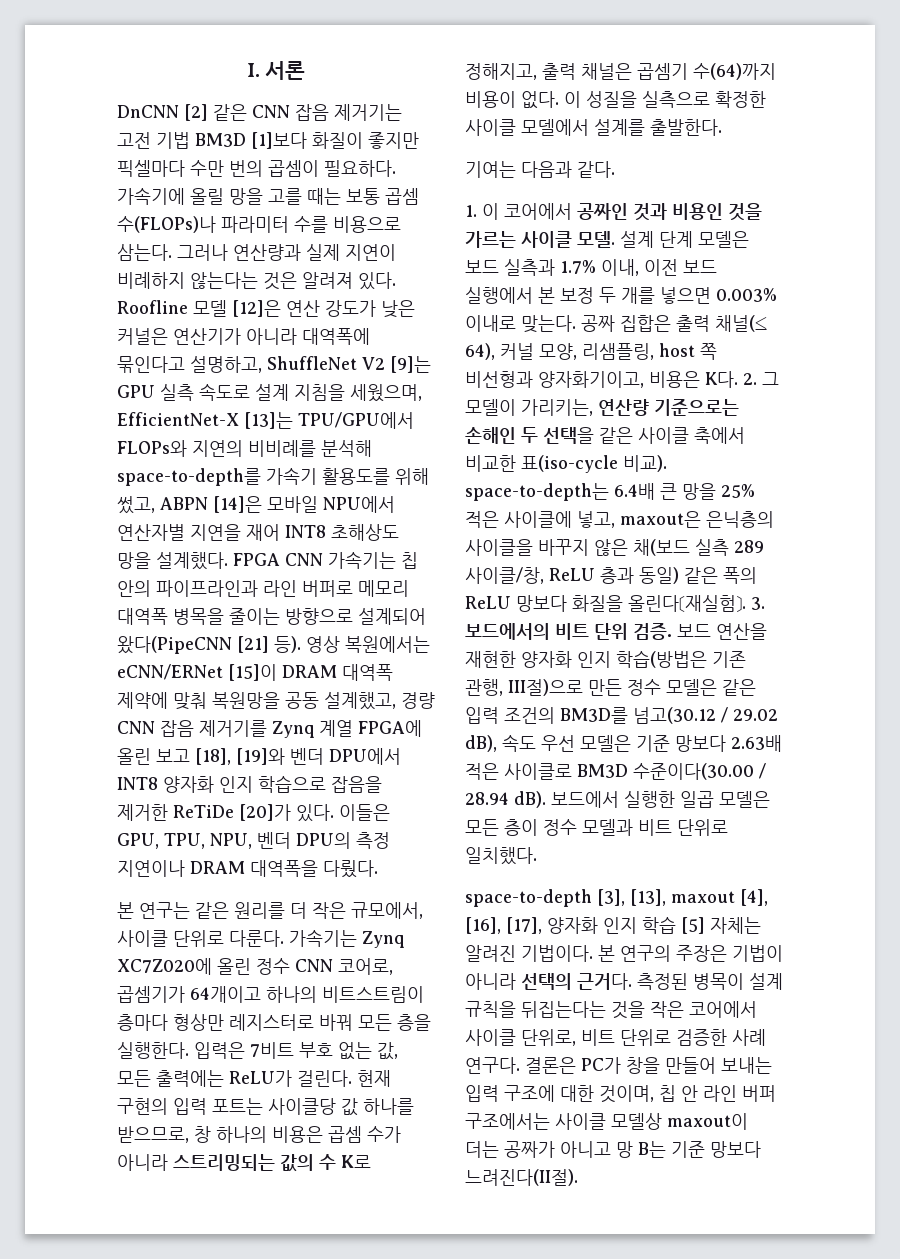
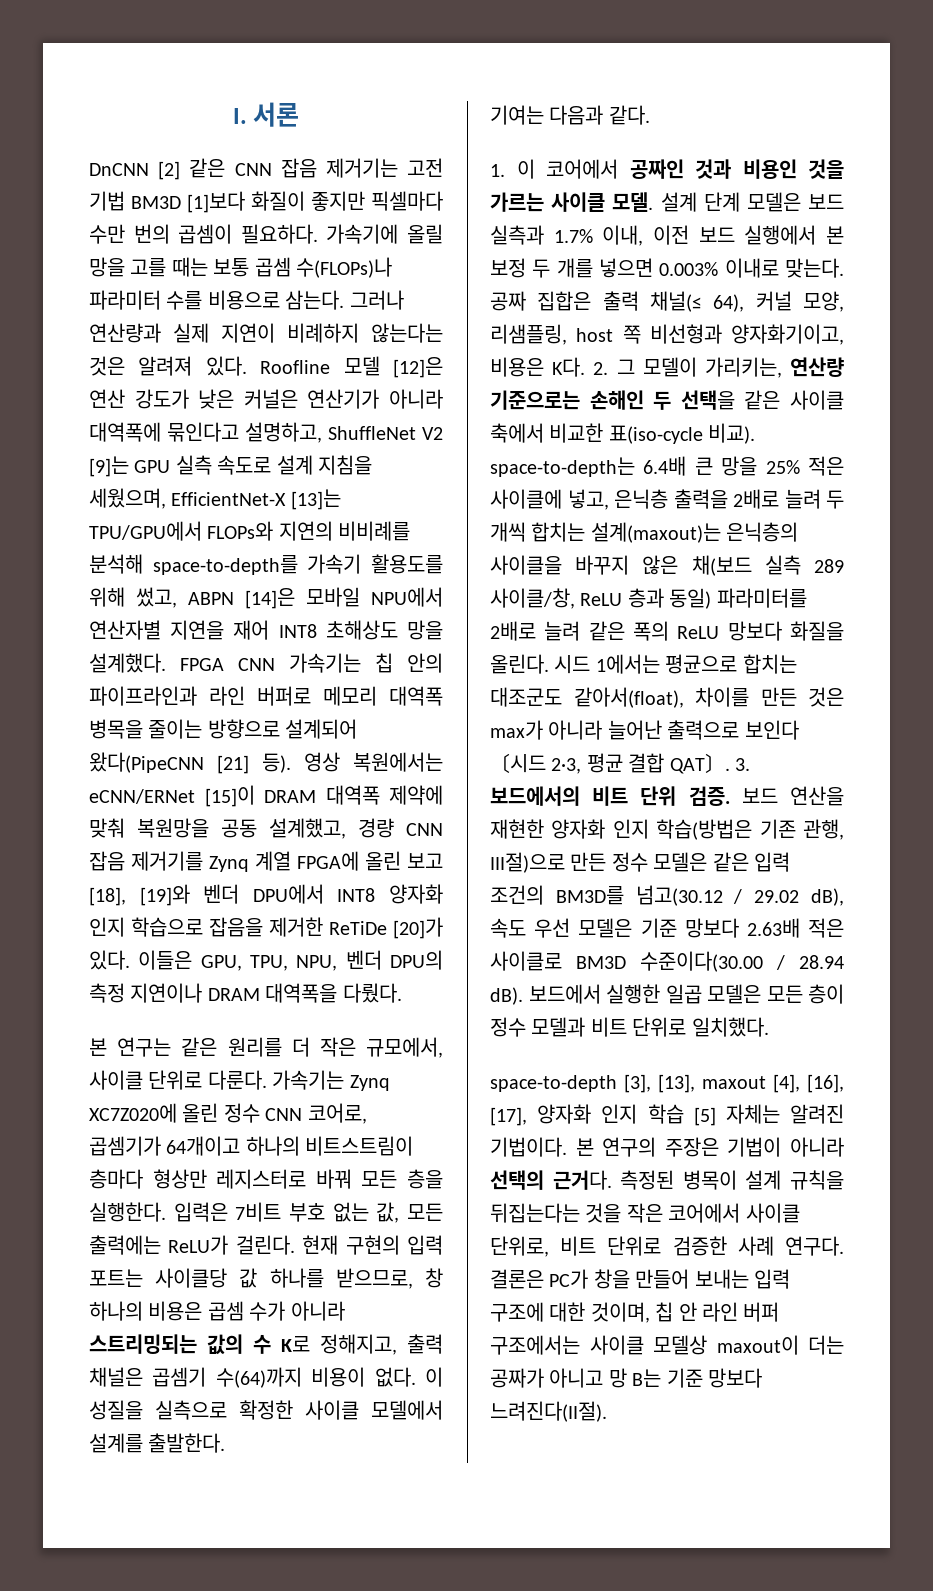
[620,511,701,528] maxout은 -> [614,489,844,509] [490,522,721,543] 은닉층 출력을 2배로 늘려 두 개씩 합치는 설계(maxout)는
(679, 575) none -> [716,588,807,608] [490,621,581,641] 파라미터를 2배로 늘려
[628,595,736,612] 올린다〔재실험 -> [490,654,797,674] [490,687,844,708] [490,720,799,740] [490,753,705,774] 올린다. 시드 1에서는 평균으로 합치는 대조군도 같아서(float), 차이를 만든 것은 max가 아니라 늘어난 출력으로 보인다〔시드 2·3, 평균 결합 QAT

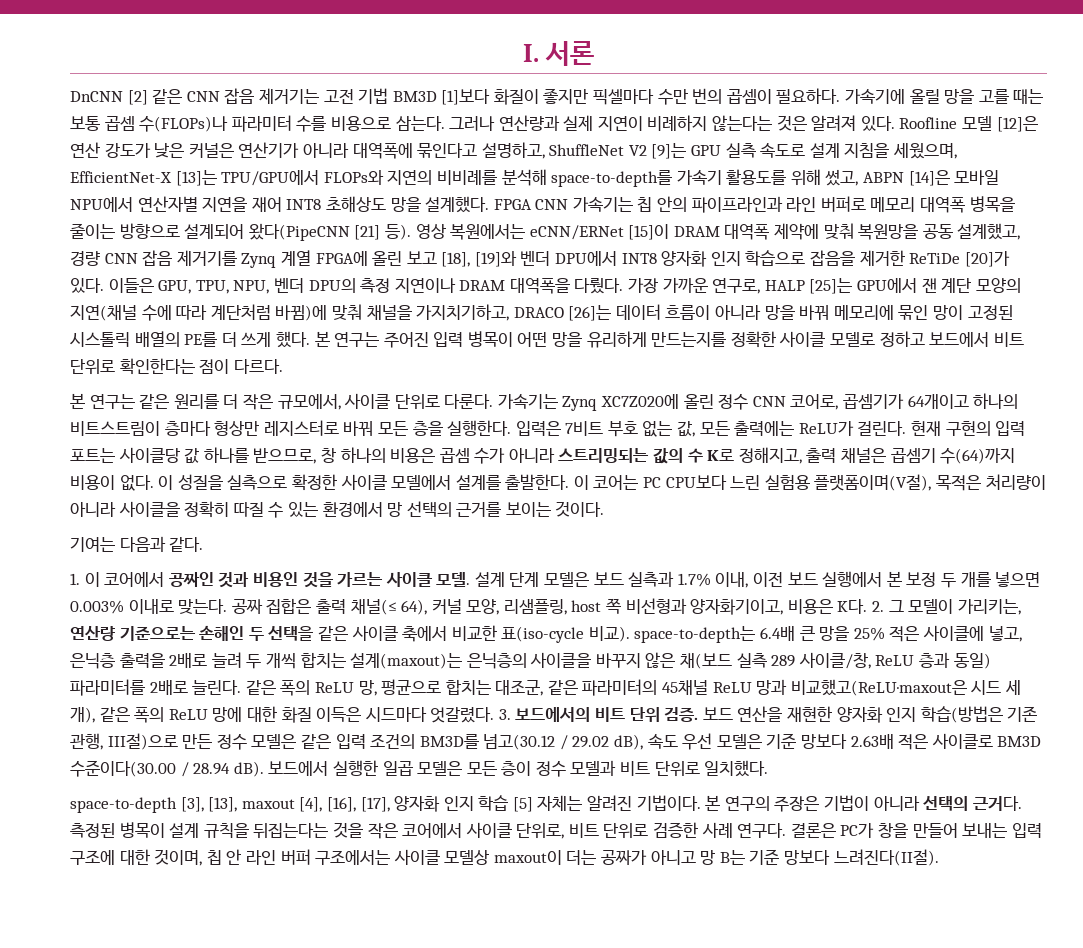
(402, 993) none -> [628,278,1021,294] [70,304,1013,321] [70,331,1024,348] [70,358,283,375] 가장 가까운 연구로, HALP [25]는 GPU에서 잰 계단 모양의 지연(채널 수에 따라 계단처럼 바뀜)에 맞춰 채널을 가지치기하고, DRACO [26]는 데이터 흐름이 아니라 망을 바꿔 메모리에 묶인 망이 고정된 시스톨릭 배열의 PE를 더 쓰게 했다. 본 연구는 주어진 입력 병목이 어떤 망을 유리하게 만드는지를 정확한 사이클 모델로 정하고 보드에서 비트 단위로 확인한다는 점이 다르다.
(226, 1443) none -> [573,474,1046,491] [70,501,605,518] 이 코어는 PC CPU보다 느린 실험용 플랫폼이며(V절), 목적은 처리량이 아니라 사이클을 정확히 따질 수 있는 환경에서 망 선택의 근거를 보이는 것이다.
[544,621,844,641] [490,654,797,674] [490,687,844,708] [490,720,799,740] [490,753,730,774] 늘려 같은 폭의 ReLU 망보다 화질을 올린다. 시드 1에서는 평균으로 합치는 대조군도 같아서(float), 차이를 만든 것은 max가 아니라 늘어난 출력으로 보인다〔시드 2·3, 평균 결합 QAT〕. -> [192,679,1022,696] [70,706,495,723] 늘린다. 같은 폭의 ReLU 망, 평균으로 합치는 대조군, 같은 파라미터의 45채널 ReLU 망과 비교했고(ReLU·maxout은 시드 세 개), 같은 폭의 ReLU 망에 대한 화질 이득은 시드마다 엇갈렸다.

